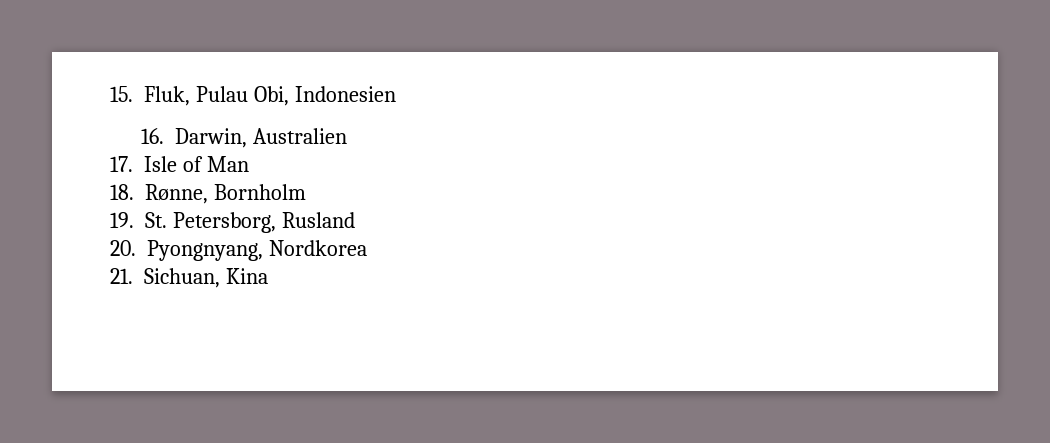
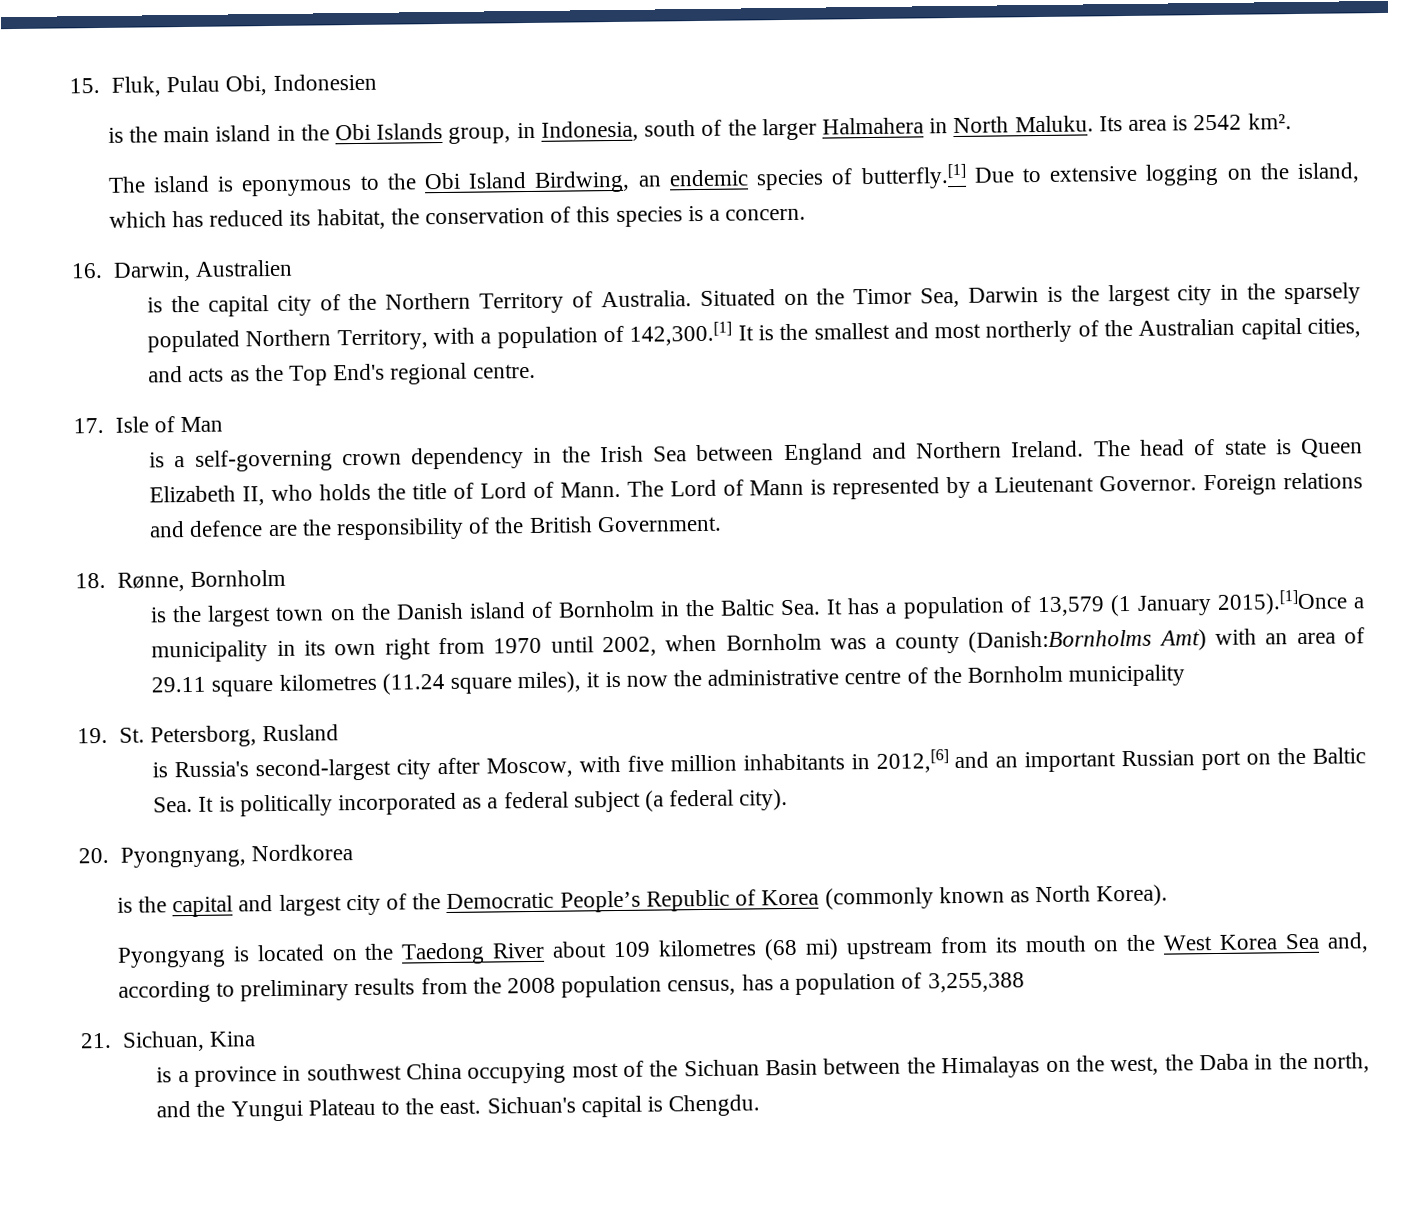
[140,128,347,148] [109,156,249,172] [109,184,306,204] [109,212,355,233] [109,240,367,261] [109,268,268,288] 16. Darwin, Australien // 17. Isle of Man // 18. Rønne, Bornholm // 19. St. Petersborg, Rusland // 20. Pyongnyang, Nordkorea // 21. Sichuan, Kina -> [107,113,1292,144] [107,162,1360,197] [108,205,807,230] [71,259,294,282] [147,282,1361,317] [147,317,1362,353] [148,362,536,386] [73,416,224,434] [149,438,1363,472] [149,472,1363,506] [149,515,722,541] [75,569,287,592] [150,589,1366,627] [151,627,1365,663] [151,664,1186,697] [77,724,340,748] [152,747,1367,782] [153,788,789,817] [78,844,354,868] [116,884,1169,918] [116,932,1369,968] [117,972,1025,1003] [80,1030,257,1052] [156,1052,1370,1087] [156,1094,761,1122] is the main island in the Obi Islands group, in Indonesia, south of the larger Halmahera in North Maluku. Its area is 2542 km². // The island is eponymous to the Obi Island Birdwing, an endemic species of butterfly.[1] Due to extensive logging on the island, which has reduced its habitat, the conservation of this species is a concern. // 16. Darwin, Australien // is the capital city of the Northern Territory of Australia. Situated on the Timor Sea, Darwin is the largest city in the sparsely populated Northern Territory, with a population of 142,300.[1] It is the smallest and most northerly of the Australian capital cities, and acts as the Top End's regional centre. // 17. Isle of Man // is a self-governing crown dependency in the Irish Sea between England and Northern Ireland. The head of state is Queen Elizabeth II, who holds the title of Lord of Mann. The Lord of Mann is represented by a Lieutenant Governor. Foreign relations and defence are the responsibility of the British Government. // 18. Rønne, Bornholm // is the largest town on the Danish island of Bornholm in the Baltic Sea. It has a population of 13,579 (1 January 2015).[1]Once a municipality in its own right from 1970 until 2002, when Bornholm was a county (Danish:Bornholms Amt) with an area of 29.11 square kilometres (11.24 square miles), it is now the administrative centre of the Bornholm municipality // 19. St. Petersborg, Rusland // is Russia's second-largest city after Moscow, with five million inhabitants in 2012,[6] and an important Russian port on the Baltic Sea. It is politically incorporated as a federal subject (a federal city). // 20. Pyongnyang, Nordkorea // is the capital and largest city of the Democratic People’s Republic of Korea (commonly known as North Korea). // Pyongyang is located on the Taedong River about 109 kilometres (68 mi) upstream from its mouth on the West Korea Sea and, according to preliminary results from the 2008 population census, has a population of 3,255,388 // 21. Sichuan, Kina // is a province in southwest China occupying most of the Sichuan Basin between the Himalayas on the west, the Daba in the north, and the Yungui Plateau to the east. Sichuan's capital is Chengdu.

